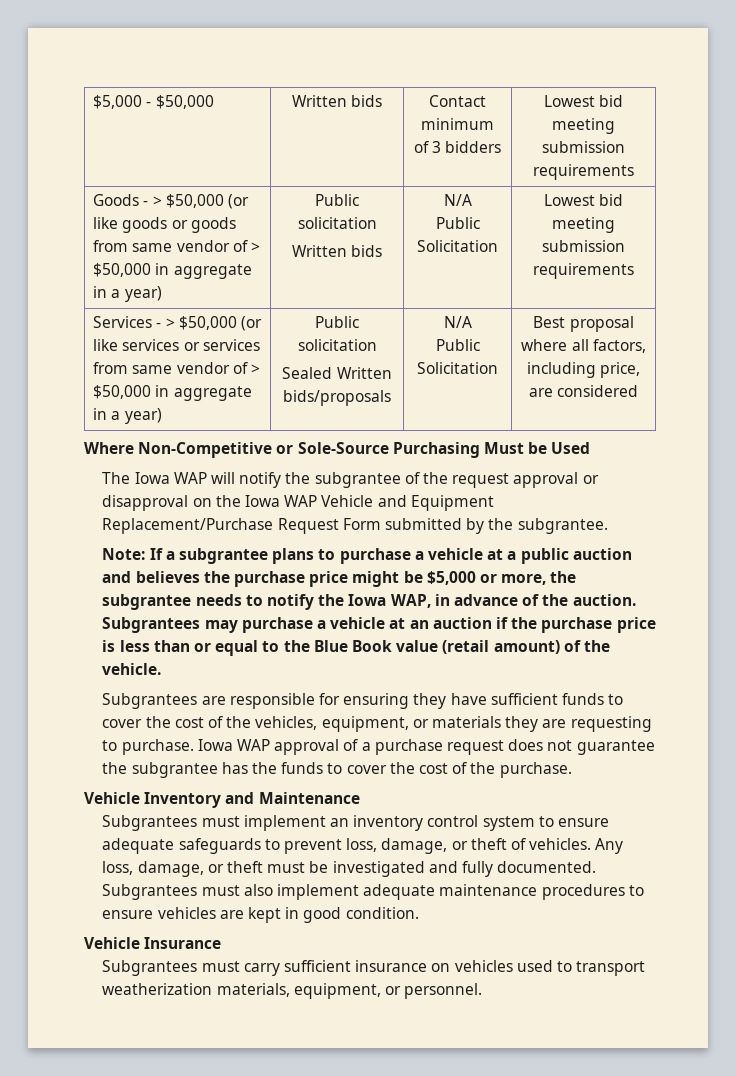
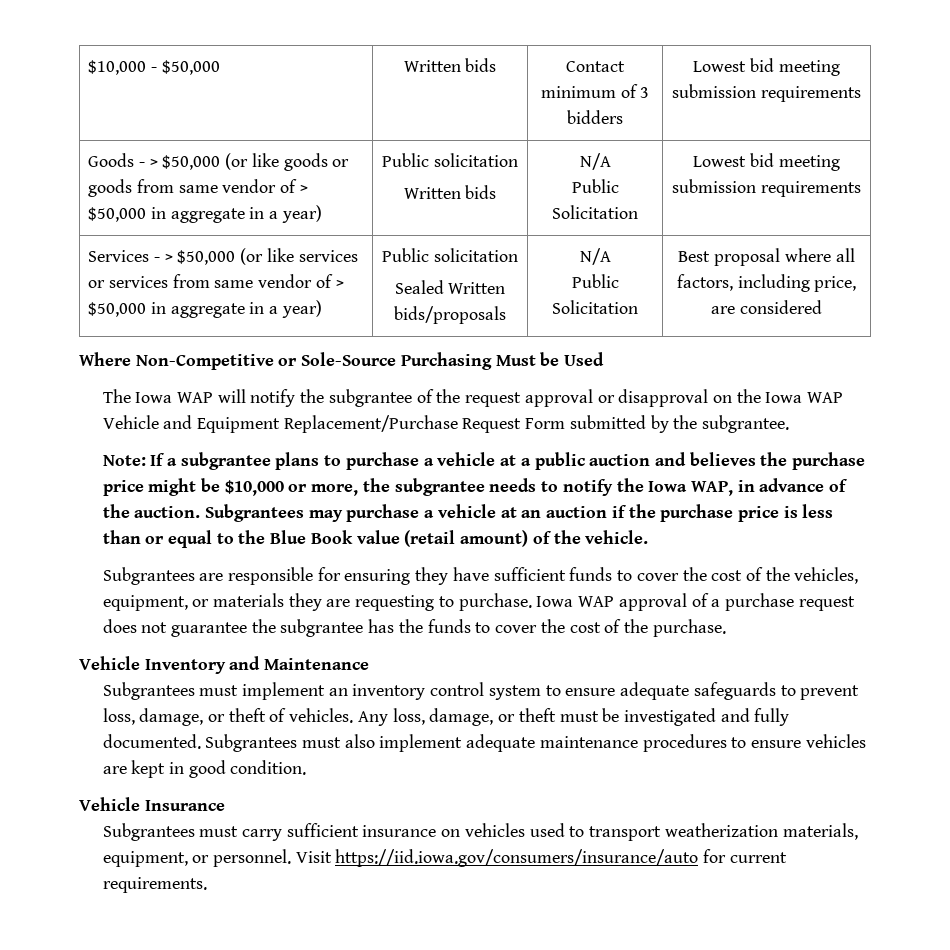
[93,95,143,109] $5,000 -> [88,60,147,75] $10,000
[426,571,476,585] $5,000 -> [224,480,284,496] $10,000
(483, 991) none -> [295,849,787,867] [102,877,207,893] Visit https://iid.iowa.gov/consumers/insurance/auto for current requirements.

